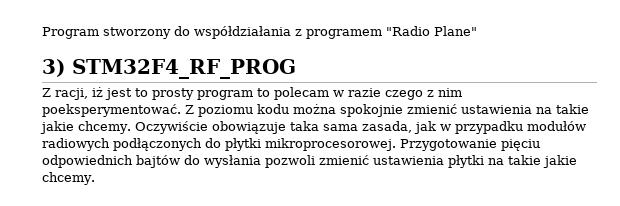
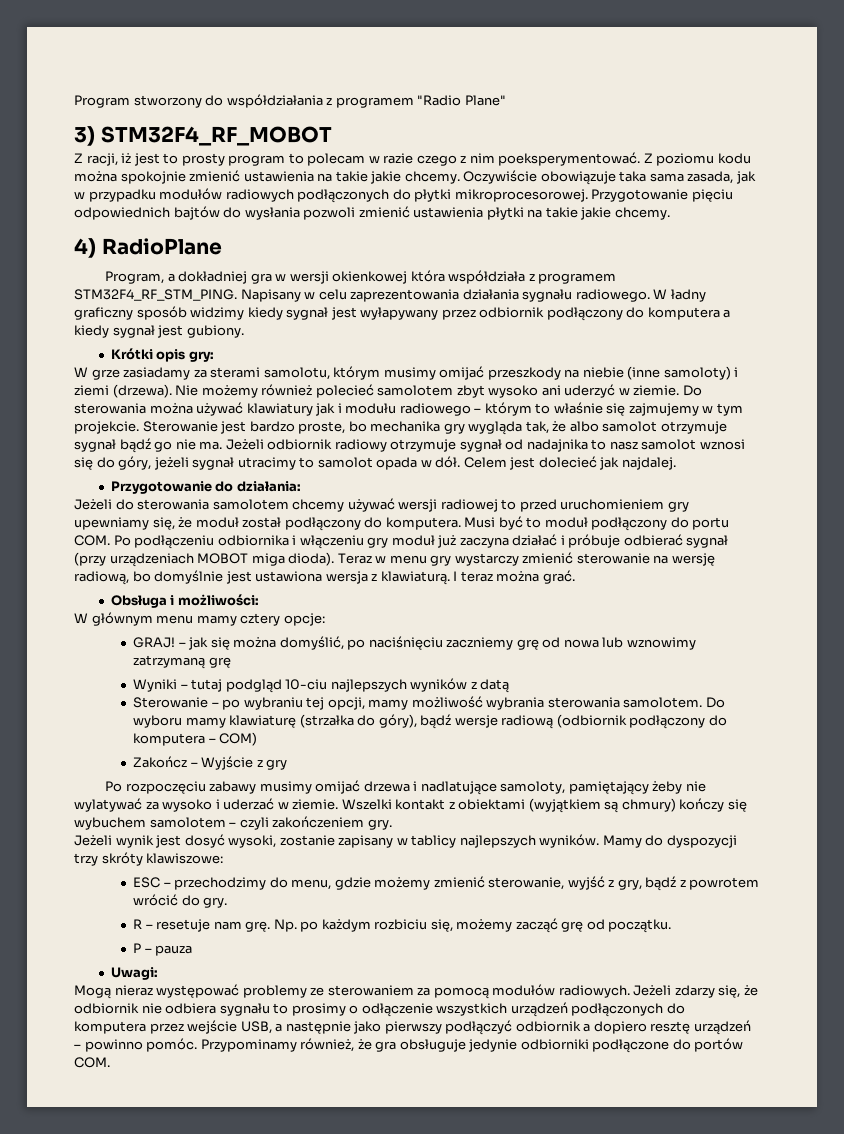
[72,59,296,79] STM32F4_RF_PROG -> [100,126,332,146] STM32F4_RF_MOBOT
(95, 178) none -> [74,238,222,258] [105,270,617,284] [74,289,706,302] [74,306,731,321] [74,325,244,338] [110,348,214,362] [74,366,739,380] [74,384,702,398] [74,402,743,416] [74,421,727,435] [74,438,745,453] [74,456,676,470] [110,481,301,494] [74,498,689,512] [74,516,730,531] [74,534,729,549] [74,552,715,567] [74,570,575,585] [110,594,259,608] [74,612,325,626] [133,636,696,650] [133,655,231,669] [133,678,510,693] [133,696,725,710] [133,714,727,729] [133,732,258,746] [133,756,288,770] [105,780,706,795] [74,798,747,813] [74,816,392,830] [74,834,737,848] [74,852,224,866] [133,876,760,891] [133,894,228,908] [133,918,672,933] [133,943,193,956] [110,967,158,980] [74,984,758,999] [74,1002,685,1017] [74,1020,751,1035] [74,1038,744,1053] [74,1057,110,1068] // 4) RadioPlane // Program, a dokładniej gra w wersji okienkowej która współdziała z programem STM32F4_RF_STM_PING. Napisany w celu zaprezentowania działania sygnału radiowego. W ładny graficzny sposób widzimy kiedy sygnał jest wyłapywany przez odbiornik podłączony do komputera a kiedy sygnał jest gubiony. // Krótki opis gry: // W grze zasiadamy za sterami samolotu, którym musimy omijać przeszkody na niebie (inne samoloty) i ziemi (drzewa). Nie możemy również polecieć samolotem zbyt wysoko ani uderzyć w ziemie. Do sterowania można używać klawiatury jak i modułu radiowego – którym to właśnie się zajmujemy w tym projekcie. Sterowanie jest bardzo proste, bo mechanika gry wygląda tak, że albo samolot otrzymuje sygnał bądź go nie ma. Jeżeli odbiornik radiowy otrzymuje sygnał od nadajnika to nasz samolot wznosi się do góry, jeżeli sygnał utracimy to samolot opada w dół. Celem jest dolecieć jak najdalej. // Przygotowanie do działania: // Jeżeli do sterowania samolotem chcemy używać wersji radiowej to przed uruchomieniem gry upewniamy się, że moduł został podłączony do komputera. Musi być to moduł podłączony do portu COM. Po podłączeniu odbiornika i włączeniu gry moduł już zaczyna działać i próbuje odbierać sygnał (przy urządzeniach MOBOT miga dioda). Teraz w menu gry wystarczy zmienić sterowanie na wersję radiową, bo domyślnie jest ustawiona wersja z klawiaturą. I teraz można grać. // Obsługa i możliwości: // W głównym menu mamy cztery opcje: // GRAJ! – jak się można domyślić, po naciśnięciu zaczniemy grę od nowa lub wznowimy zatrzymaną grę // Wyniki – tutaj podgląd 10-ciu najlepszych wyników z datą // Sterowanie – po wybraniu tej opcji, mamy możliwość wybrania sterowania samolotem. Do wyboru mamy klawiaturę (strzałka do góry), bądź wersje radiową (odbiornik podłączony do komputera – COM) // Zakończ – Wyjście z gry // Po rozpoczęciu zabawy musimy omijać drzewa i nadlatujące samoloty, pamiętający żeby nie wylatywać za wysoko i uderzać w ziemie. Wszelki kontakt z obiektami (wyjątkiem są chmury) kończy się wybuchem samolotem – czyli zakończeniem gry. // Jeżeli wynik jest dosyć wysoki, zostanie zapisany w tablicy najlepszych wyników. Mamy do dyspozycji trzy skróty klawiszowe: // ESC – przechodzimy do menu, gdzie możemy zmienić sterowanie, wyjść z gry, bądź z powrotem wrócić do gry. // R – resetuje nam grę. Np. po każdym rozbiciu się, możemy zacząć grę od początku. // P – pauza // Uwagi: // Mogą nieraz występować problemy ze sterowaniem za pomocą modułów radiowych. Jeżeli zdarzy się, że odbiornik nie odbiera sygnału to prosimy o odłączenie wszystkich urządzeń podłączonych do komputera przez wejście USB, a następnie jako pierwszy podłączyć odbiornik a dopiero resztę urządzeń – powinno pomóc. Przypominamy również, że gra obsługuje jedynie odbiorniki podłączone do portów COM.

